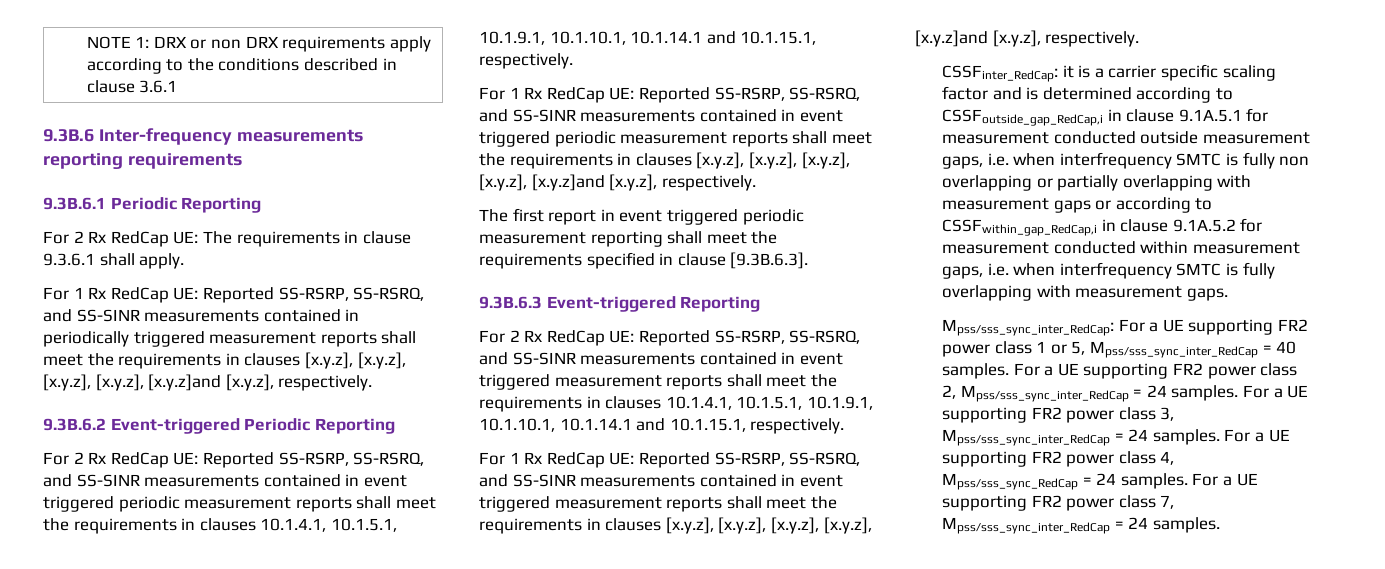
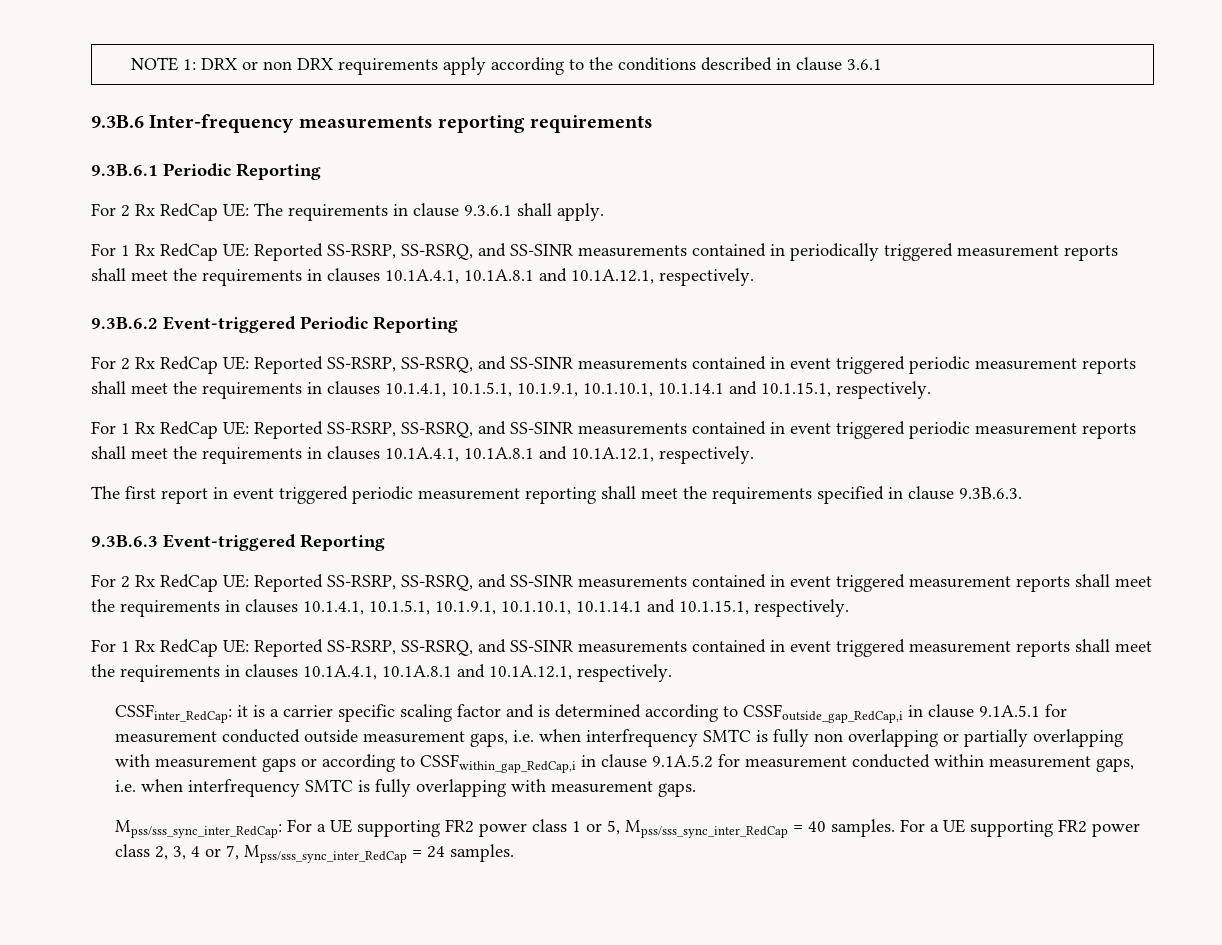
[304,352,406,369] [43,374,274,391] [x.y.z], [x.y.z], [x.y.z], [x.y.z], [x.y.z]and [x.y.z], -> [385,268,654,284] 10.1A.4.1, 10.1A.8.1 and 10.1A.12.1,
[696,152,850,169] [479,174,658,191] [x.y.z], [x.y.z], [x.y.z], [x.y.z], [x.y.z]and [x.y.z], -> [385,446,654,462] 10.1A.4.1, 10.1A.8.1 and 10.1A.12.1,
[730,252,809,269] [9.3B.6.3]. -> [959,487,1022,499] 9.3B.6.3.
[665,517,872,534] [915,30,1041,47] [x.y.z], [x.y.z], [x.y.z], [x.y.z], [x.y.z]and [x.y.z], -> [303,664,572,680] 10.1A.4.1, 10.1A.8.1 and 10.1A.12.1,
[960,385,1309,402] [942,407,1175,423] [942,429,1290,446] [942,451,1175,467] [942,473,1258,490] [942,495,1156,511] Mpss/sss_sync_inter_RedCap = 24 samples. For a UE supporting FR2 power class 3, Mpss/sss_sync_inter_RedCap = 24 samples. For a UE supporting FR2 power class 4, Mpss/sss_sync_RedCap = 24 samples. For a UE supporting FR2 power class -> [173,846,222,860] 3, 4 or

